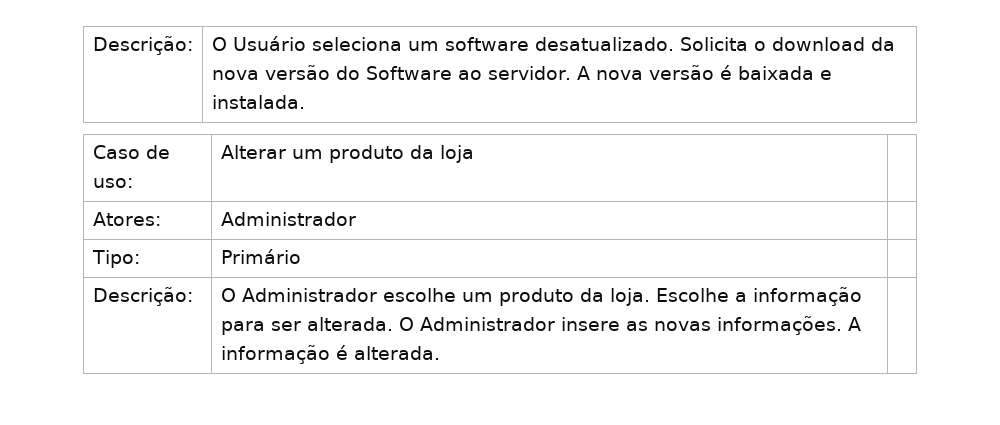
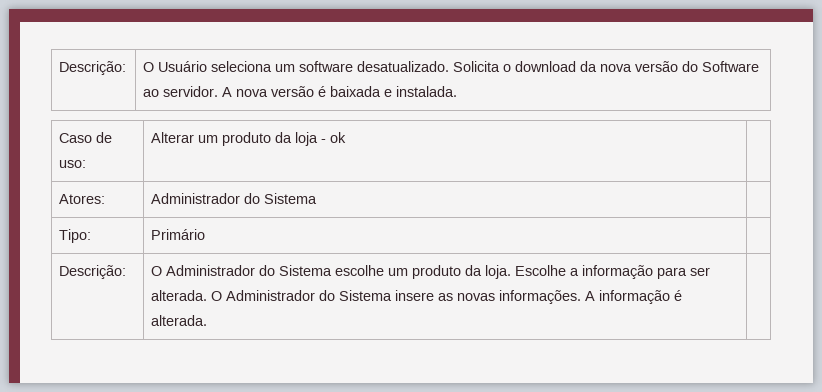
(474, 154) none -> [321,132,347,143] - ok
(356, 219) none -> [244,193,318,204] do Sistema
(377, 295) none -> [259,265,333,276] do Sistema
(555, 324) none -> [319,290,393,301] do Sistema

